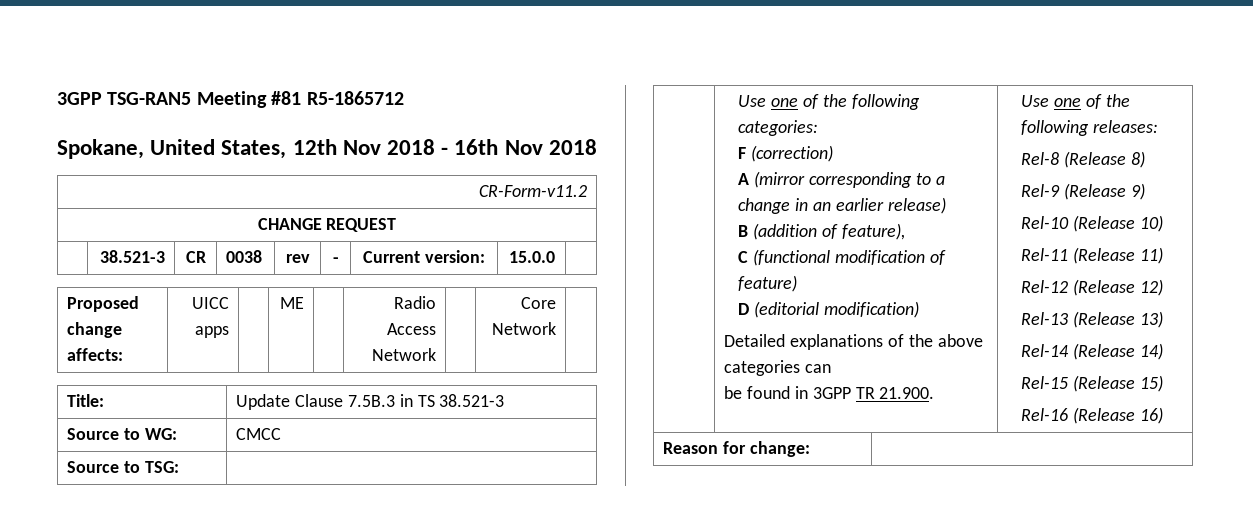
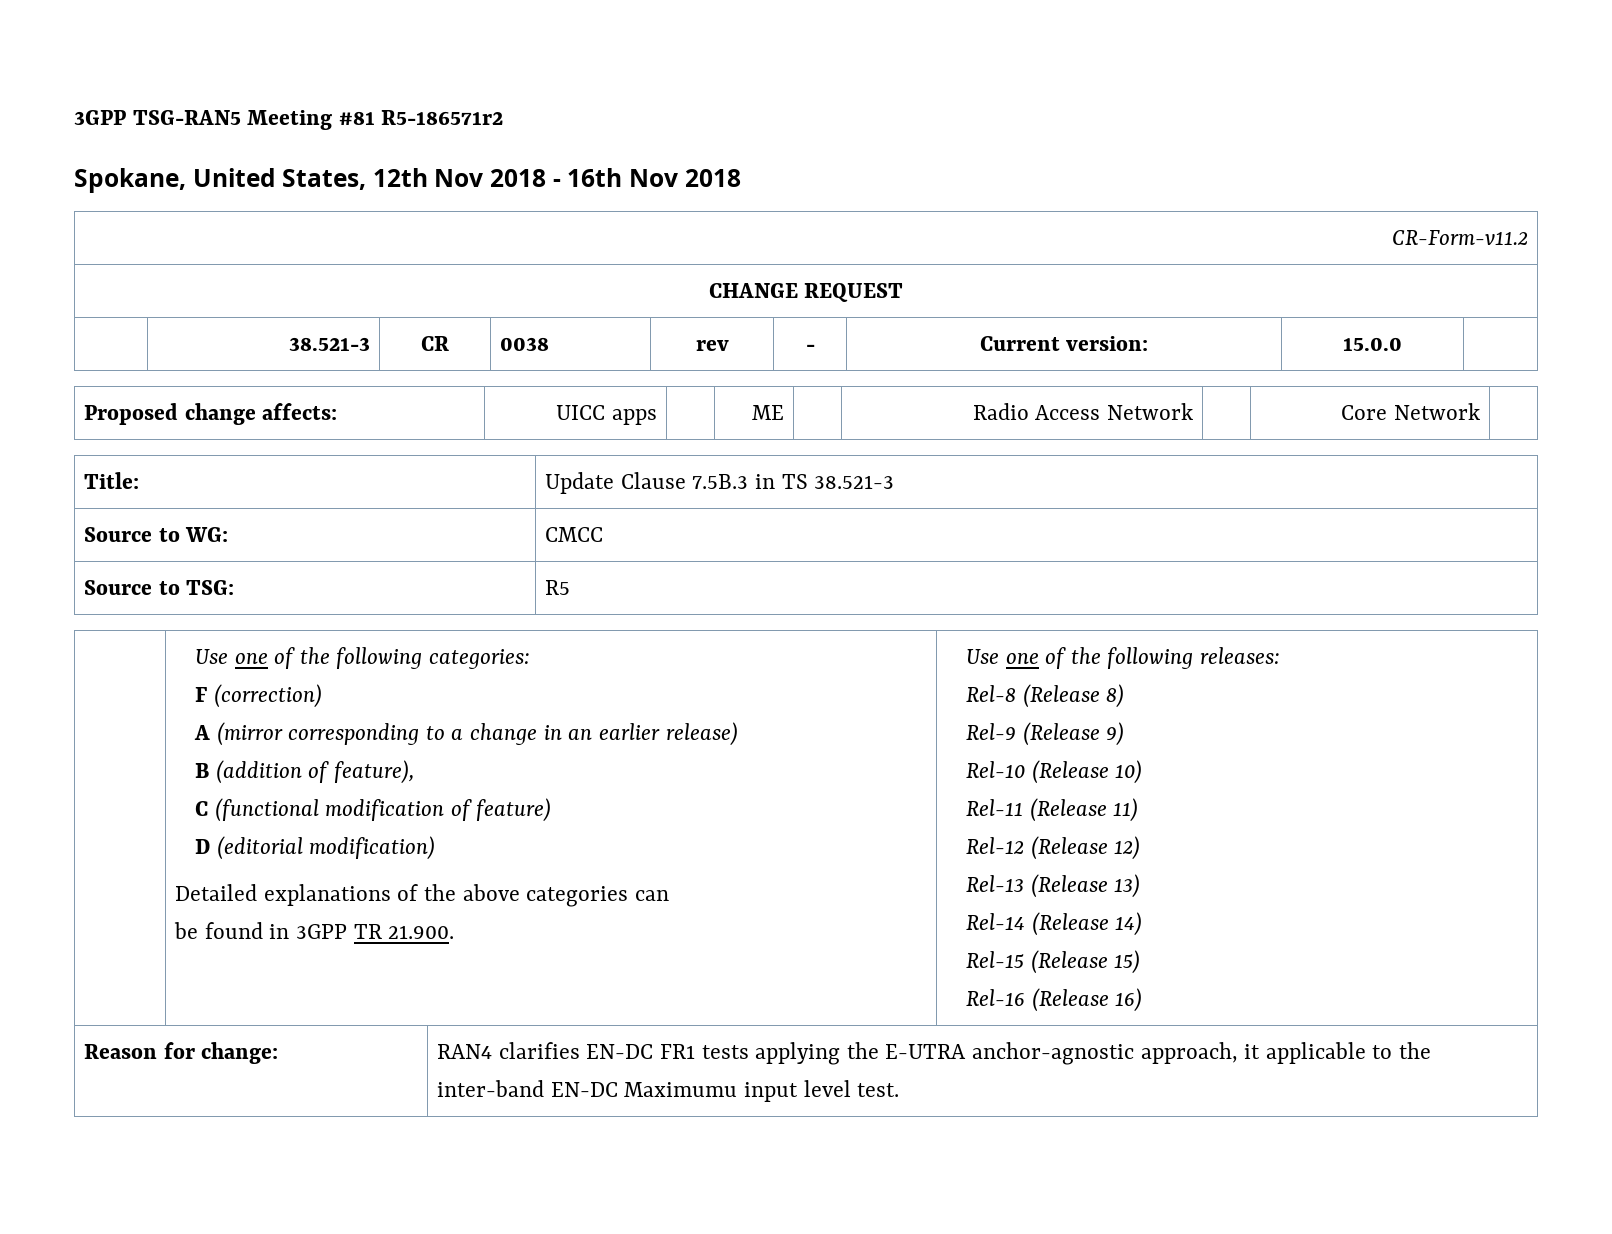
[306,91,404,105] R5-1865712 -> [381,110,504,125] R5-186571r2
(179, 467) none -> [545,580,571,595] R5
(810, 449) none -> [437,1042,1432,1065] [437,1080,900,1102] RAN4 clarifies EN-DC FR1 tests applying the E-UTRA anchor-agnostic approach, it applicable to the inter-band EN-DC Maximumu input level test.

